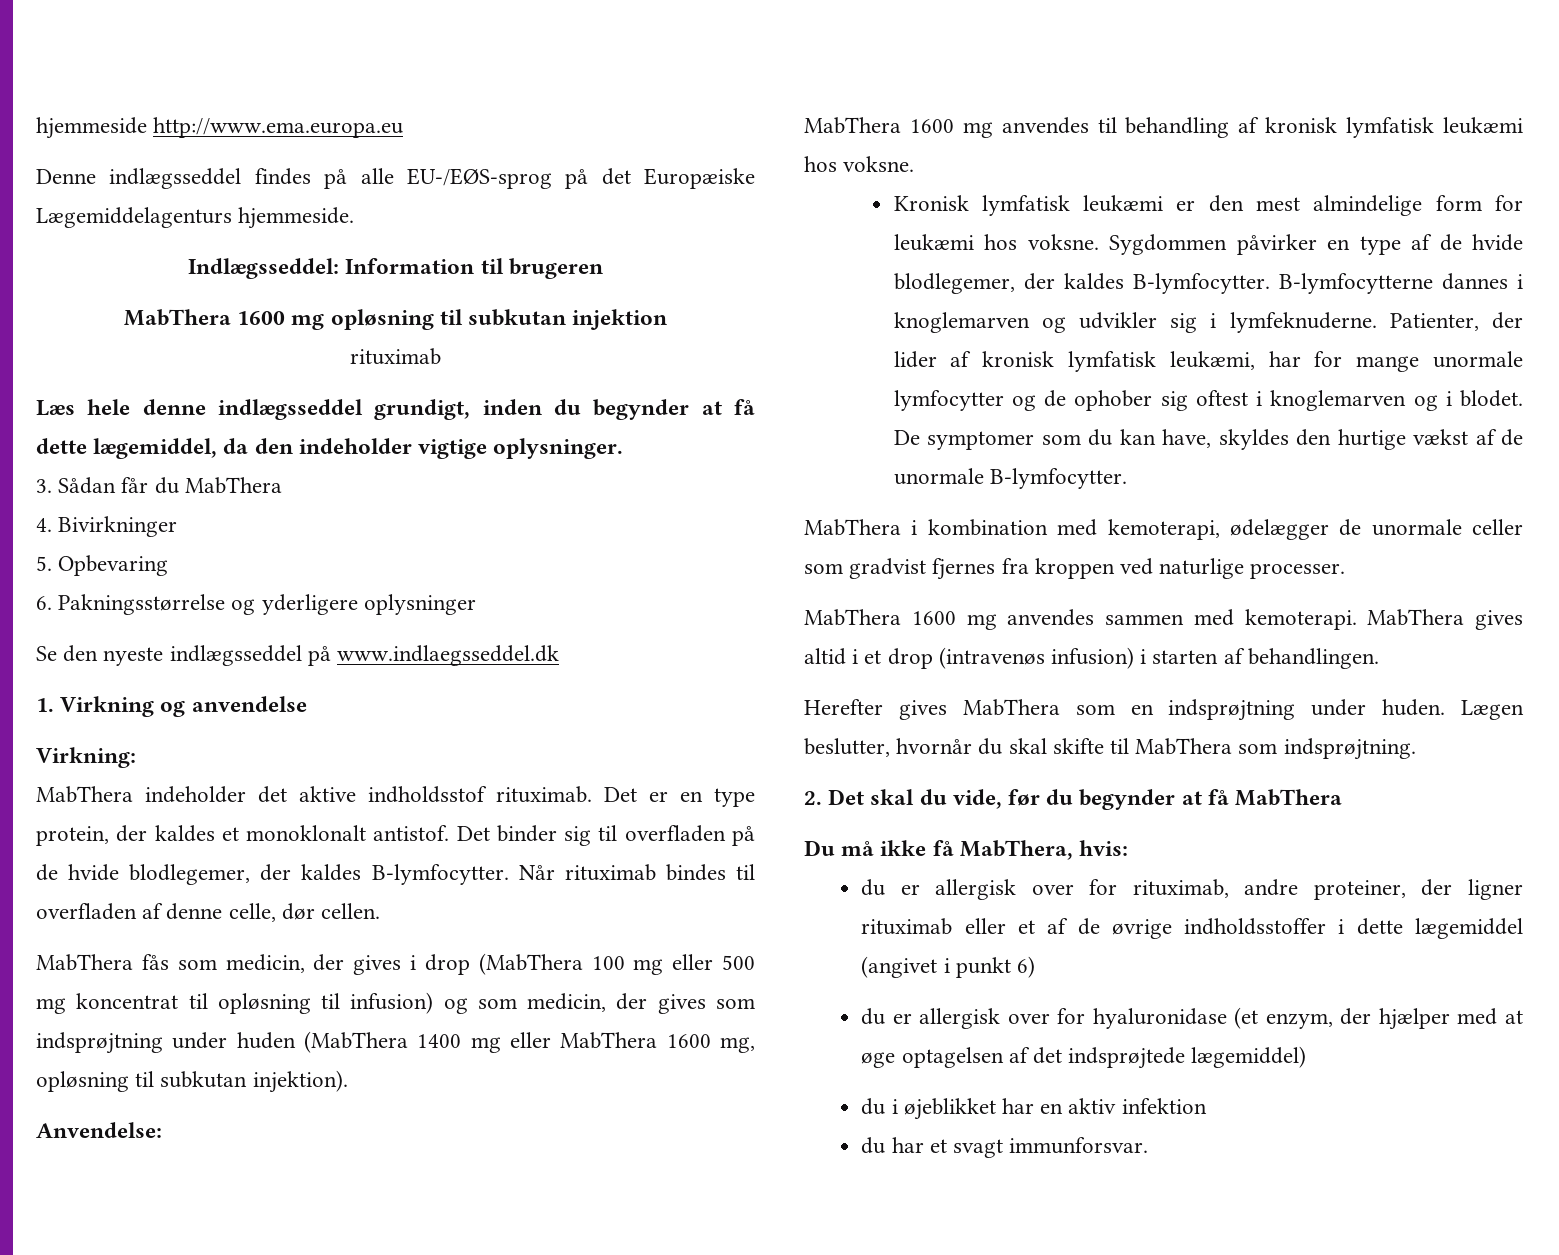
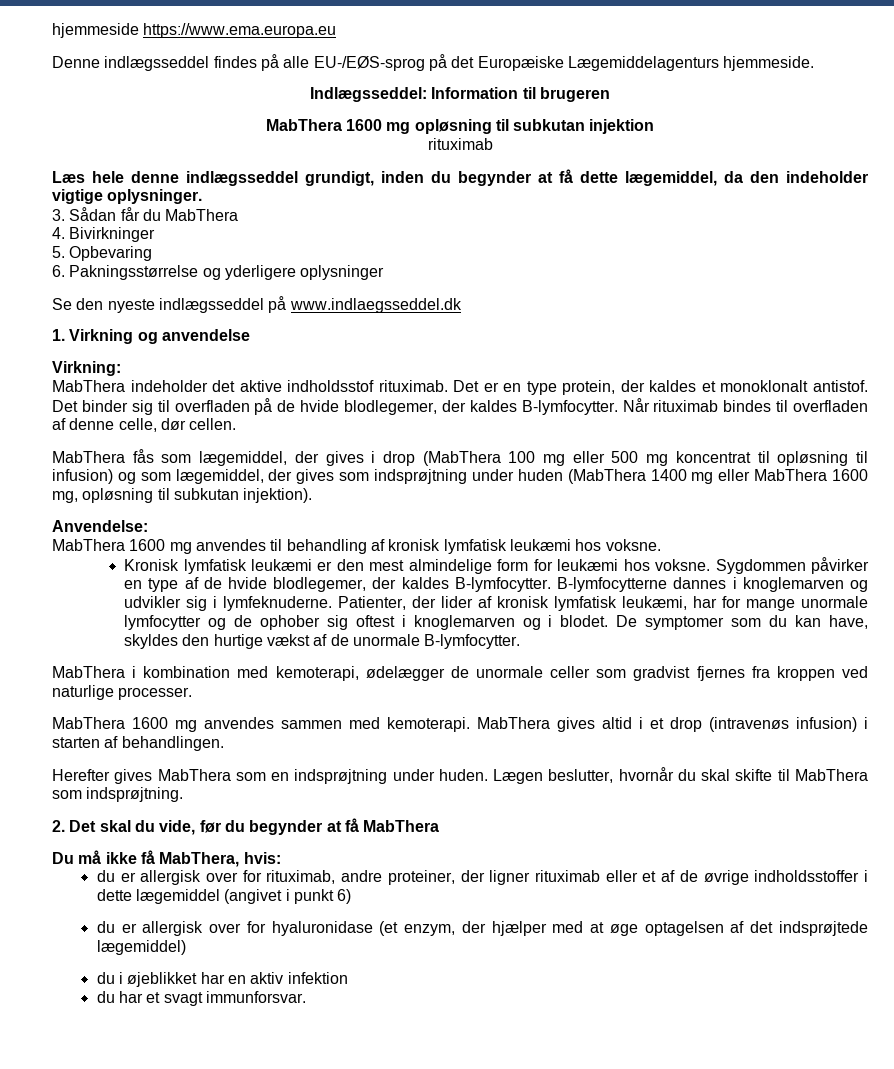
[153,117,404,138] http://www.ema.europa.eu -> [143,23,337,38] https://www.ema.europa.eu
[225,954,305,973] medicin, -> [199,451,288,466] lægemiddel,
[527,993,607,1012] medicin, -> [175,469,264,484] lægemiddel,

